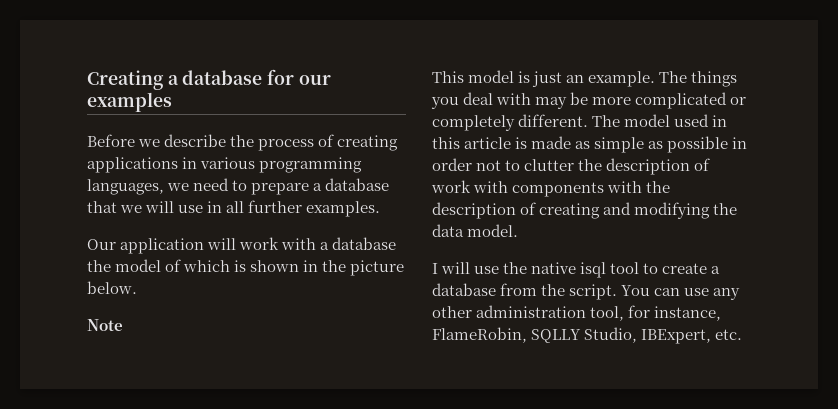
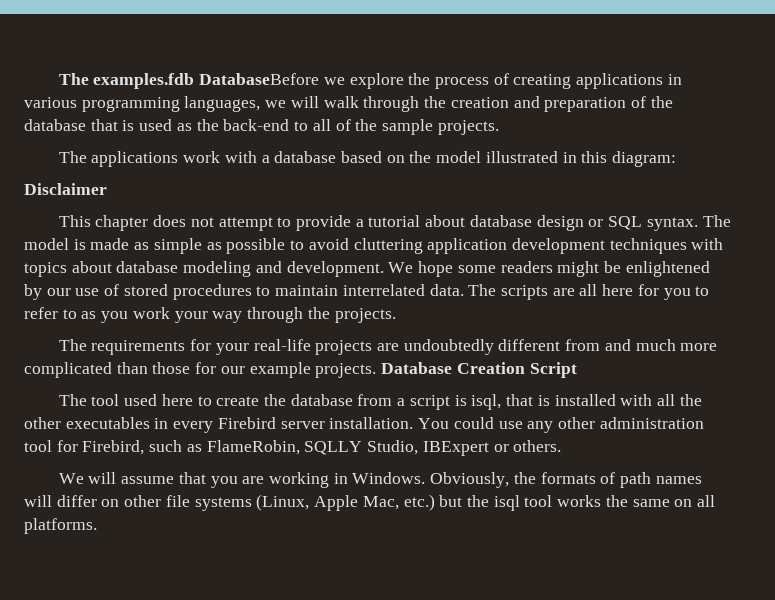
[87,69,331,90] [87,92,172,112] [87,134,227,147] Creating a database for our examples // Before we describe -> [58,73,404,89] The examples.fdb DatabaseBefore we explore
[193,178,390,195] [87,200,381,217] [87,237,397,254] [87,259,405,276] [87,281,137,294] [87,319,123,331] [432,70,738,87] [431,92,747,109] [432,114,728,131] [432,137,512,149] need to prepare a database that we will use in all further examples. // Our application will work with a database the model of which is shown in the picture below. // Note // This model is just an example. The things you deal with may be more complicated or completely different. The model used in this article -> [290,96,673,112] [24,119,499,135] [58,151,677,167] [24,183,107,195] [58,215,731,231] [24,238,69,250] will walk through the creation and preparation of the database that is used as the back-end to all of the sample projects. // The applications work with a database based on the model illustrated in this diagram: // Disclaimer // This chapter does not attempt to provide a tutorial about database design or SQL syntax. The model
[732,137,748,149] [432,158,711,175] [431,180,671,197] [432,202,738,219] [432,224,519,237] [432,262,640,278] in order not to clutter the description of work with components with the description of creating and modifying the data model. // I will use the native isql tool -> [290,238,724,254] [24,261,710,277] [24,284,710,300] [24,307,396,323] [58,339,718,355] [24,362,577,378] [58,394,193,406] to avoid cluttering application development techniques with topics about database modeling and development. We hope some readers might be enlightened by our use of stored procedures to maintain interrelated data. The scripts are all here for you to refer to as you work your way through the projects. // The requirements for your real-life projects are undoubtedly different from and much more complicated than those for our example projects. Database Creation Script // The tool used here
[711,266,721,274] a -> [264,394,287,406] the
[541,284,741,300] [432,305,722,321] [432,327,743,344] the script. You can use any other administration tool, for instance, FlameRobin, SQLLY Studio, IBExpert, etc. -> [397,394,702,410] [24,417,704,433] [24,440,562,456] [58,472,702,488] [24,494,716,511] [24,518,97,534] a script is isql, that is installed with all the other executables in every Firebird server installation. You could use any other administration tool for Firebird, such as FlameRobin, SQLLY Studio, IBExpert or others. // We will assume that you are working in Windows. Obviously, the formats of path names will differ on other file systems (Linux, Apple Mac, etc.) but the isql tool works the same on all platforms.

